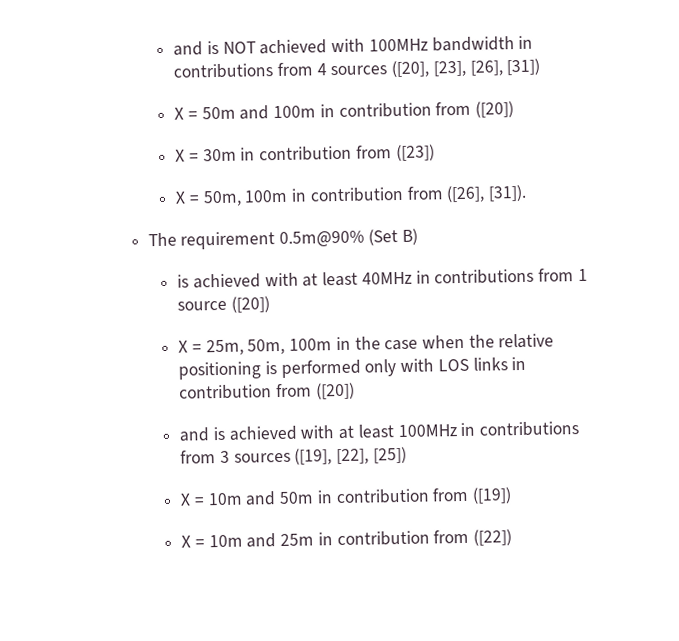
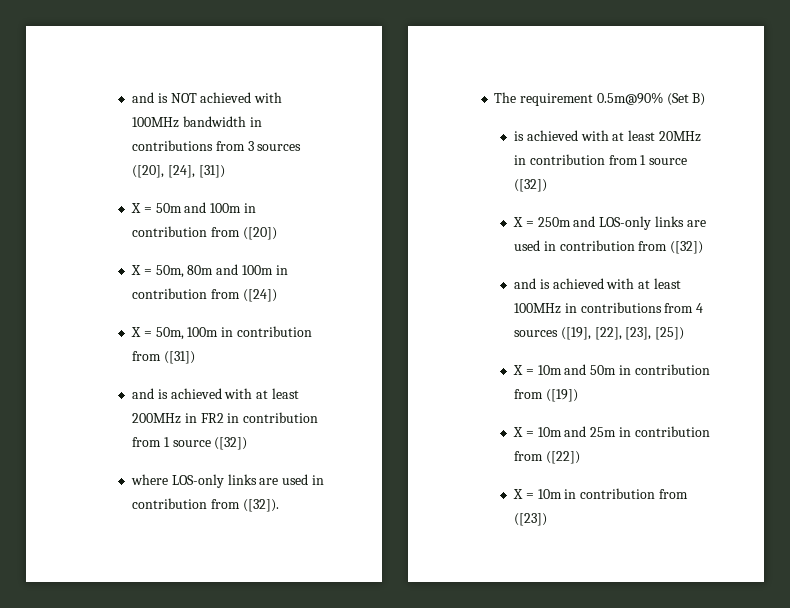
[316,63,327,76] 4 -> [247,141,254,151] 3
[432,60,503,77] [23], [26], -> [167,165,195,178] [24],
[202,144,435,162] 30m in contribution from ([23]) -> [155,264,288,278] [132,288,277,302] 50m, 80m and 100m in contribution from ([24])
[446,184,527,203] ([26], [31]). -> [163,351,195,364] [132,388,299,399] [132,412,319,424] [132,437,248,450] [131,474,324,488] [132,498,279,512] ([31]) // and is achieved with at least 200MHz in FR2 in contribution from 1 source ([32]) // where LOS-only links are used in contribution from ([32]).
[361,268,588,285] [177,296,270,313] [178,333,555,356] [178,356,527,380] [179,382,355,400] 40MHz in contributions from 1 source ([20]) // X = 25m, 50m, 100m in the case when the relative positioning is performed only with LOS links in contribution from ([20]) -> [658,131,701,142] [514,154,688,165] [514,179,548,192] [513,216,706,230] [514,240,704,254] 20MHz in contribution from 1 source ([32]) // X = 250m and LOS-only links are used in contribution from ([32])
[219,450,230,464] 3 -> [696,303,704,313] 4
(370, 456) none -> [625,327,652,340] [23],
(512, 537) none -> [513,488,688,499] [514,513,548,526] // X = 10m in contribution from ([23])

